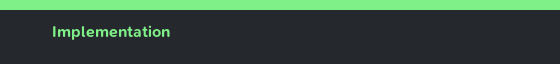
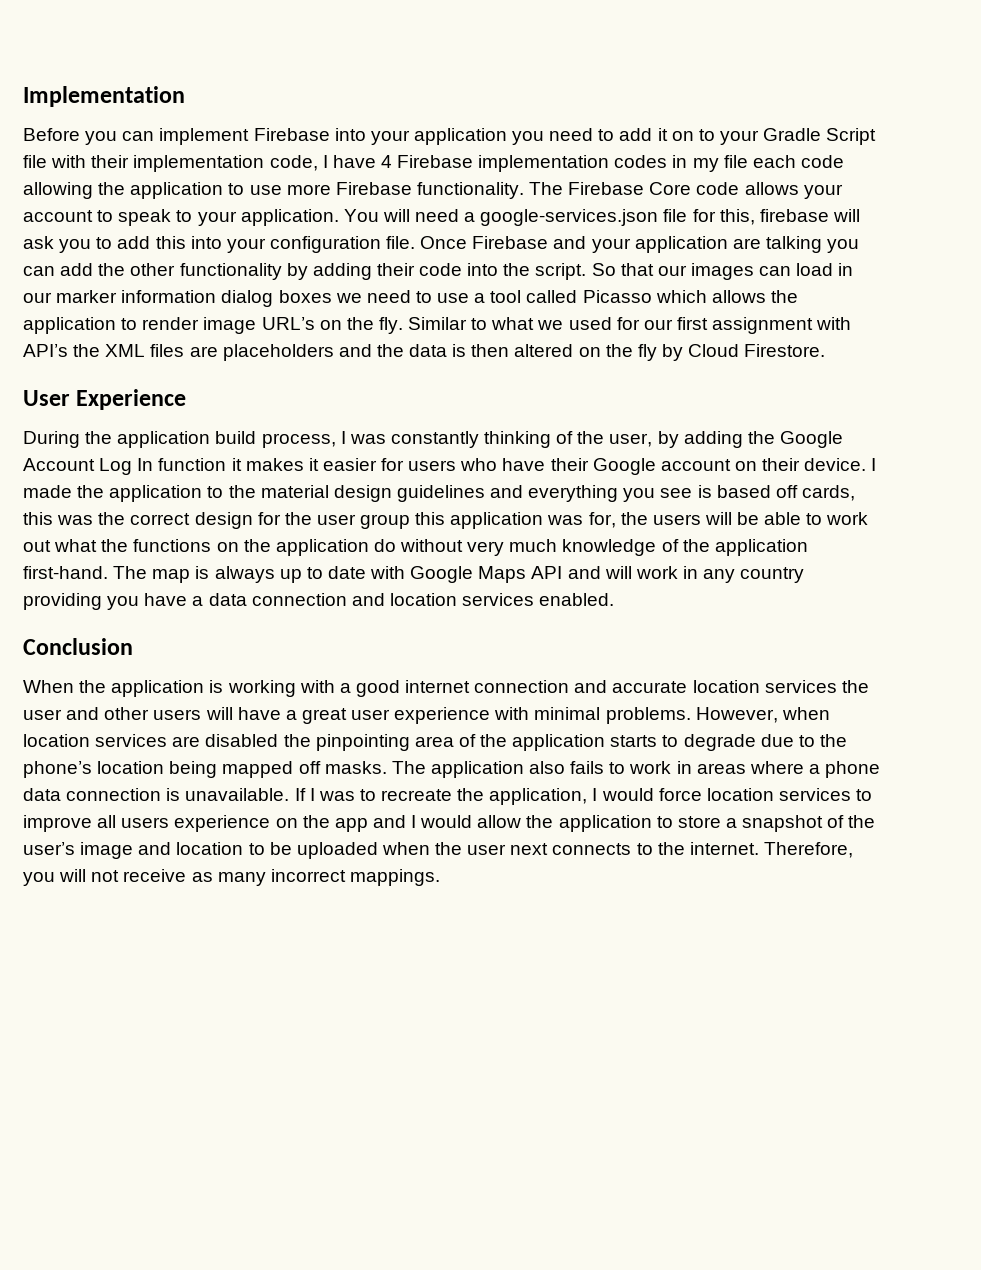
(170, 32) none -> [23,128,877,145] [23,155,844,172] [23,182,843,199] [23,209,860,226] [23,236,860,253] [23,263,854,280] [23,290,798,307] [23,317,852,334] [23,344,826,361] [23,389,187,410] [23,431,843,448] [23,458,877,475] [23,485,855,502] [23,512,869,529] [23,539,808,556] [23,566,805,583] [23,593,615,610] [23,638,133,655] [23,680,869,697] [23,707,830,724] [23,734,847,751] [23,761,881,778] [23,788,873,805] [23,815,876,832] [23,842,853,859] [23,869,440,886] // Before you can implement Firebase into your application you need to add it on to your Gradle Script file with their implementation code, I have 4 Firebase implementation codes in my file each code allowing the application to use more Firebase functionality. The Firebase Core code allows your account to speak to your application. You will need a google-services.json file for this, firebase will ask you to add this into your configuration file. Once Firebase and your application are talking you can add the other functionality by adding their code into the script. So that our images can load in our marker information dialog boxes we need to use a tool called Picasso which allows the application to render image URL’s on the fly. Similar to what we used for our first assignment with API’s the XML files are placeholders and the data is then altered on the fly by Cloud Firestore. // User Experience // During the application build process, I was constantly thinking of the user, by adding the Google Account Log In function it makes it easier for users who have their Google account on their device. I made the application to the material design guidelines and everything you see is based off cards, this was the correct design for the user group this application was for, the users will be able to work out what the functions on the application do without very much knowledge of the application first-hand. The map is always up to date with Google Maps API and will work in any country providing you have a data connection and location services enabled. // Conclusion // When the application is working with a good internet connection and accurate location services the user and other users will have a great user experience with minimal problems. However, when location services are disabled the pinpointing area of the application starts to degrade due to the phone’s location being mapped off masks. The application also fails to work in areas where a phone data connection is unavailable. If I was to recreate the application, I would force location services to improve all users experience on the app and I would allow the application to store a snapshot of the user’s image and location to be uploaded when the user next connects to the internet. Therefore, you will not receive as many incorrect mappings.

